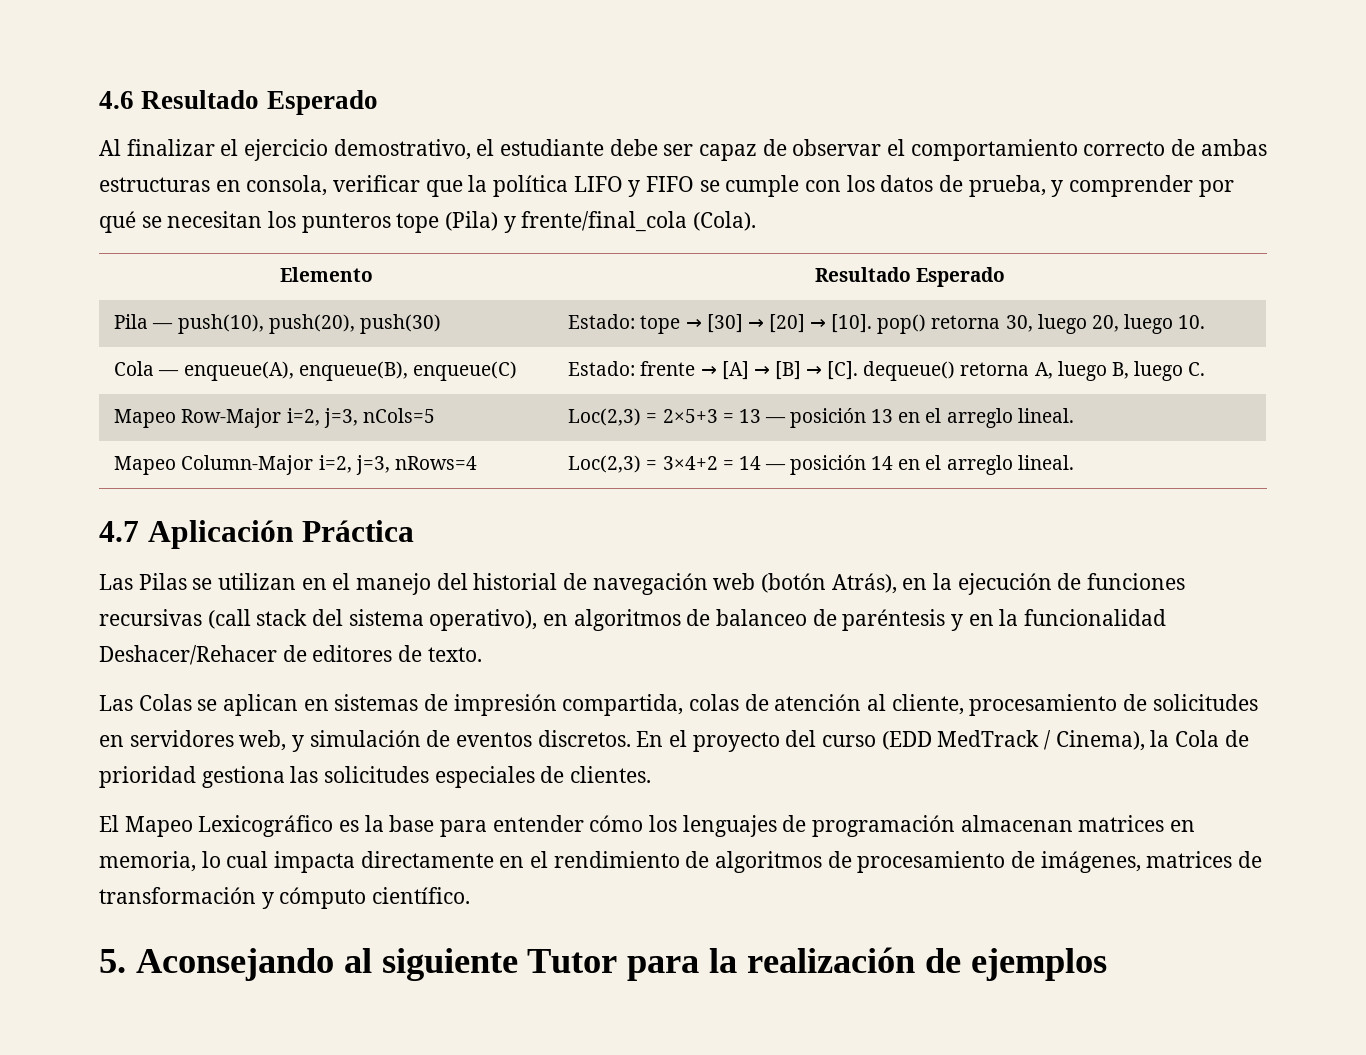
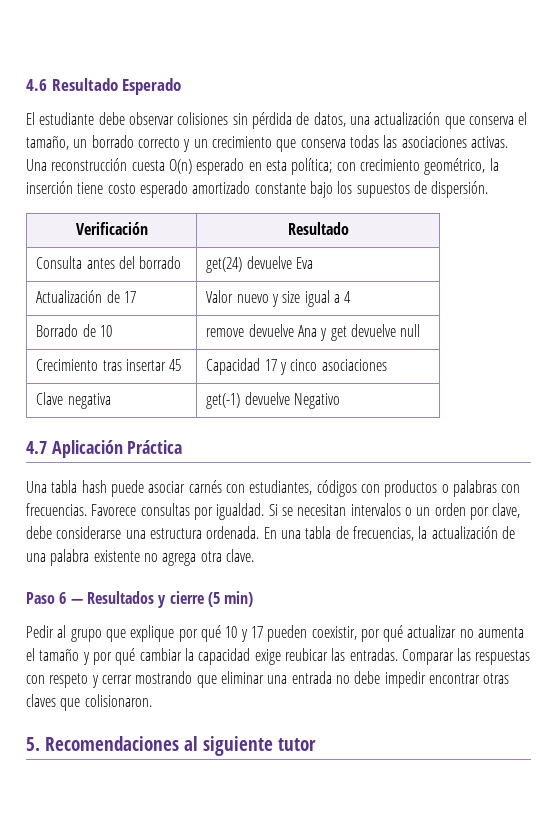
[99,139,1267,161] [99,175,1234,197] [99,211,757,233] [280,267,373,282] [814,267,1006,287] [114,314,441,334] [568,314,1206,334] [114,361,517,381] [568,361,1206,381] [114,408,435,428] [568,408,1074,428] [114,455,477,475] [568,455,1074,475] [99,520,415,549] [99,573,1186,595] [99,609,1167,631] [99,645,482,665] [99,694,1258,716] [99,730,1249,752] [99,766,652,788] [99,815,1196,837] [99,851,1263,873] [99,887,471,909] Al finalizar el ejercicio demostrativo, el estudiante debe ser capaz de observar el comportamiento correcto de ambas estructuras en consola, verificar que la política LIFO y FIFO se cumple con los datos de prueba, y comprender por qué se necesitan los punteros tope (Pila) y frente/final_cola (Cola). // Elemento | Resultado Esperado // Pila — push(10), push(20), push(30) | Estado: tope → [30] → [20] → [10]. pop() retorna 30, luego 20, luego 10. // Cola — enqueue(A), enqueue(B), enqueue(C) | Estado: frente → [A] → [B] → [C]. dequeue() retorna A, luego B, luego C. // Mapeo Row-Major i=2, j=3, nCols=5 | Loc(2,3) = 2×5+3 = 13 — posición 13 en el arreglo lineal. // Mapeo Column-Major i=2, j=3, nRows=4 | Loc(2,3) = 3×4+2 = 14 — posición 14 en el arreglo lineal. // 4.7 Aplicación Práctica // Las Pilas se utilizan en el manejo del historial de navegación web (botón Atrás), en la ejecución de funciones recursivas (call stack del sistema operativo), en algoritmos de balanceo de paréntesis y en la funcionalidad Deshacer/Rehacer de editores de texto. // Las Colas se aplican en sistemas de impresión compartida, colas de atención al cliente, procesamiento de solicitudes en servidores web, y simulación de eventos discretos. En el proyecto del curso (EDD MedTrack / Cinema), la Cola de prioridad gestiona las solicitudes especiales de clientes. // El Mapeo Lexicográfico es la base para entender cómo los lenguajes de programación almacenan matrices en memoria, lo cual impacta directamente en el rendimiento de algoritmos de procesamiento de imágenes, matrices de transformación y cómputo científico. -> [26,112,528,129] [26,135,508,152] [26,158,499,175] [26,181,489,198] [75,222,148,235] [287,222,349,235] [36,256,182,269] [206,256,313,273] [36,290,136,303] [206,290,352,307] [36,324,112,337] [206,324,421,341] [36,359,182,371] [206,358,387,375] [36,392,111,409] [206,392,340,409] [26,440,183,458] [26,480,521,497] [26,503,521,520] [26,526,515,541] [26,549,254,566] [26,591,254,608] [26,625,525,642] [26,648,531,665] [26,671,510,688] [26,694,152,711] El estudiante debe observar colisiones sin pérdida de datos, una actualización que conserva el tamaño, un borrado correcto y un crecimiento que conserva todas las asociaciones activas. Una reconstrucción cuesta O(n) esperado en esta política; con crecimiento geométrico, la inserción tiene costo esperado amortizado constante bajo los supuestos de dispersión. // Verificación | Resultado // Consulta antes del borrado | get(24) devuelve Eva // Actualización de 17 | Valor nuevo y size igual a 4 // Borrado de 10 | remove devuelve Ana y get devuelve null // Crecimiento tras insertar 45 | Capacidad 17 y cinco asociaciones // Clave negativa | get(-1) devuelve Negativo // 4.7 Aplicación Práctica // Una tabla hash puede asociar carnés con estudiantes, códigos con productos o palabras con frecuencias. Favorece consultas por igualdad. Si se necesitan intervalos o un orden por clave, debe considerarse una estructura ordenada. En una tabla de frecuencias, la actualización de una palabra existente no agrega otra clave. // Paso 6 — Resultados y cierre (5 min) // Pedir al grupo que explique por qué 10 y 17 pueden coexistir, por qué actualizar no aumenta el tamaño y por qué cambiar la capacidad exige reubicar las entradas. Comparar las respuestas con respeto y cerrar mostrando que eliminar una entrada no debe impedir encontrar otras claves que colisionaron.
[135,948,334,981] Aconsejando -> [45,736,179,751] Recomendaciones
[527,947,1107,981] Tutor para la realización de ejemplos -> [278,738,316,751] tutor

